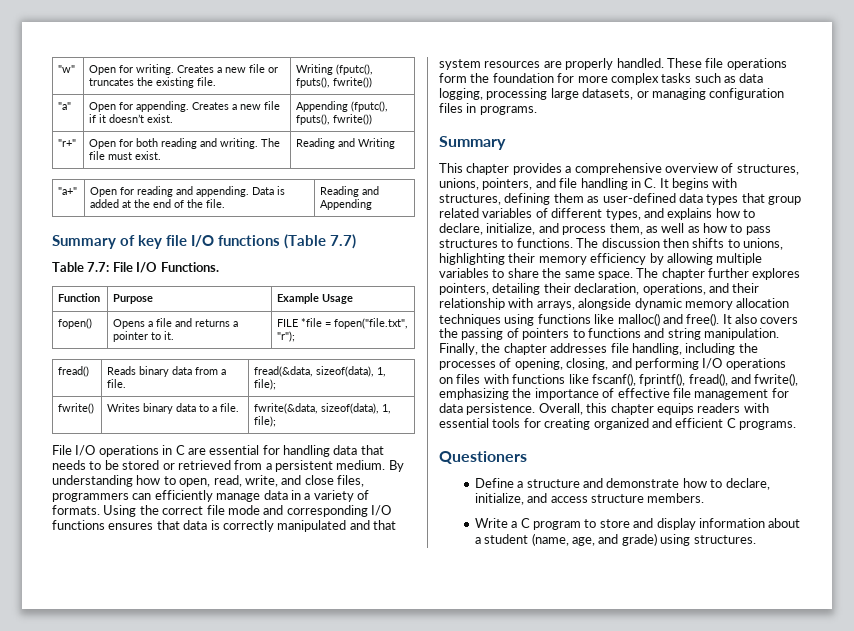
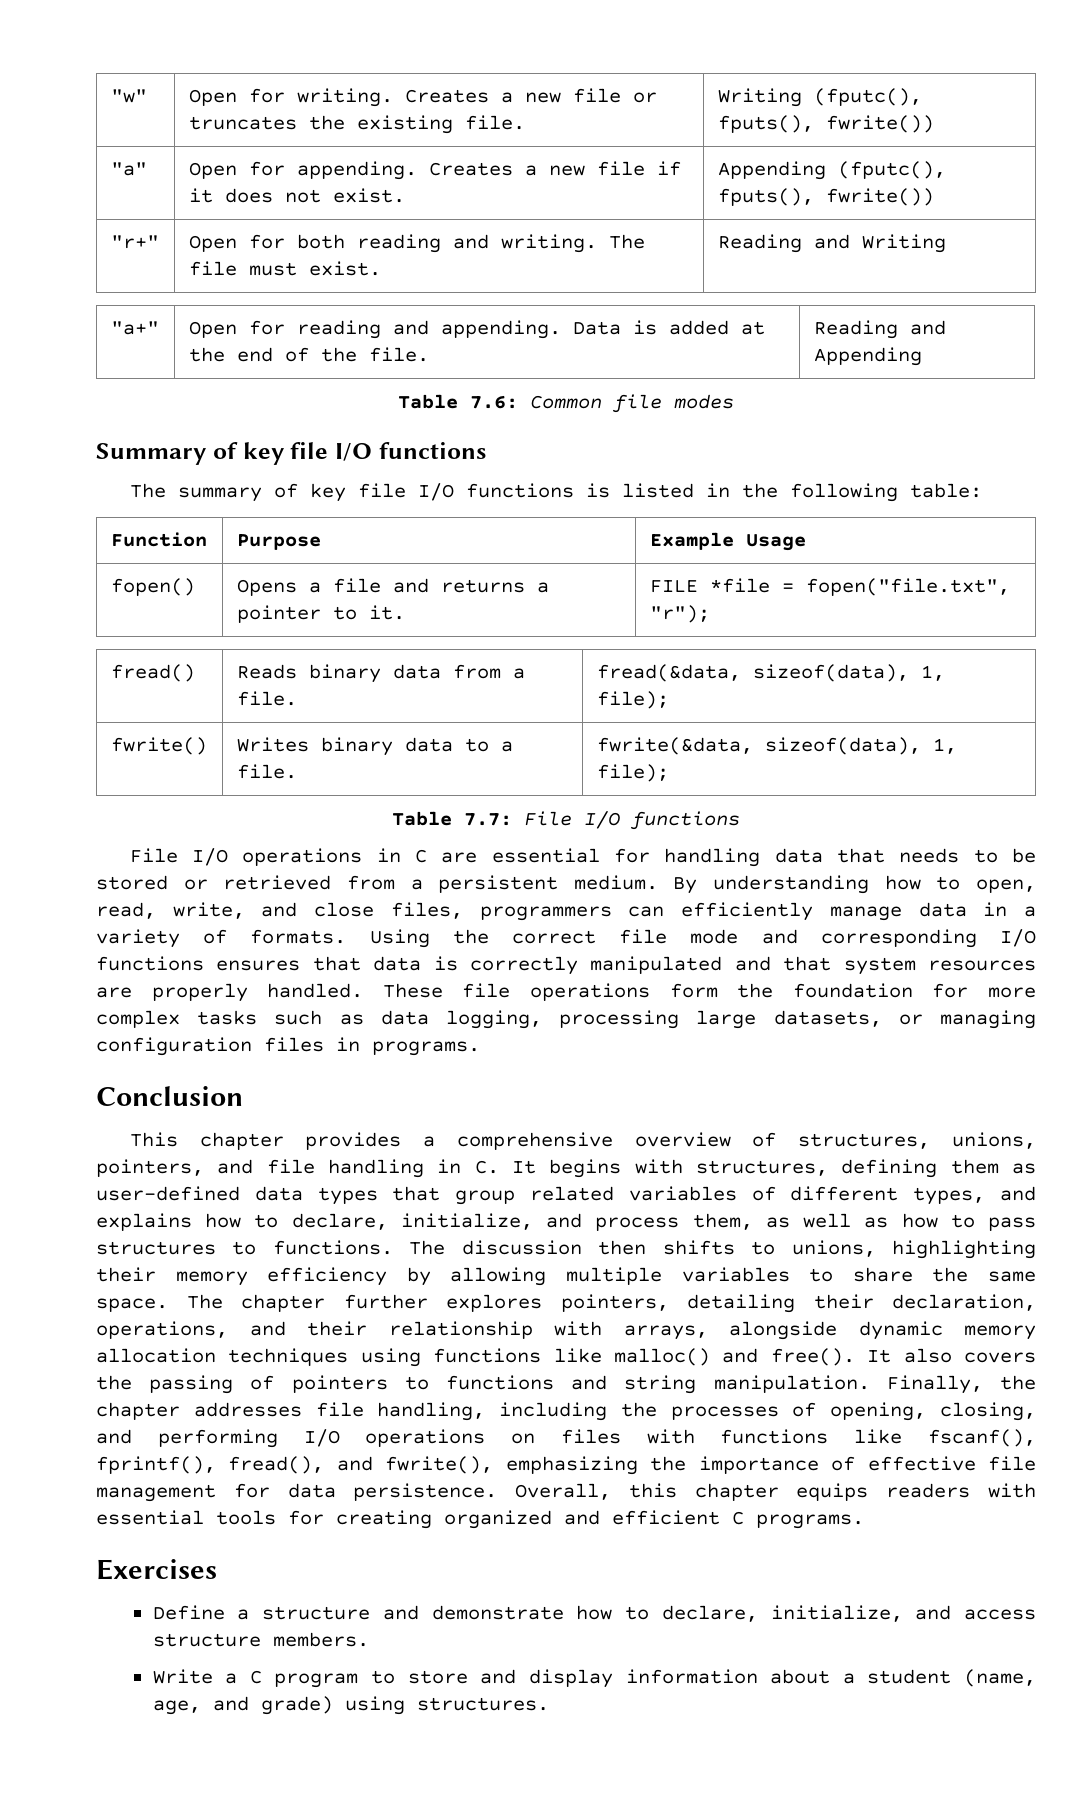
[109,114,145,123] doesn’t -> [224,188,321,203] does not
(373, 204) none -> [398,394,734,413] // Table 7.6: Common file modes
[284,234,356,249] [52,262,219,273] (Table 7.7) // Table 7.7: File I/O Functions. -> [129,483,982,502] // The summary of key file I/O functions is listed in the following table:
(277, 421) none -> [392,811,740,830] // Table 7.7: File I/O functions
[439,136,506,150] Summary -> [96,1086,243,1106] Conclusion
[439,451,527,464] Questioners -> [96,1559,217,1580] Exercises

